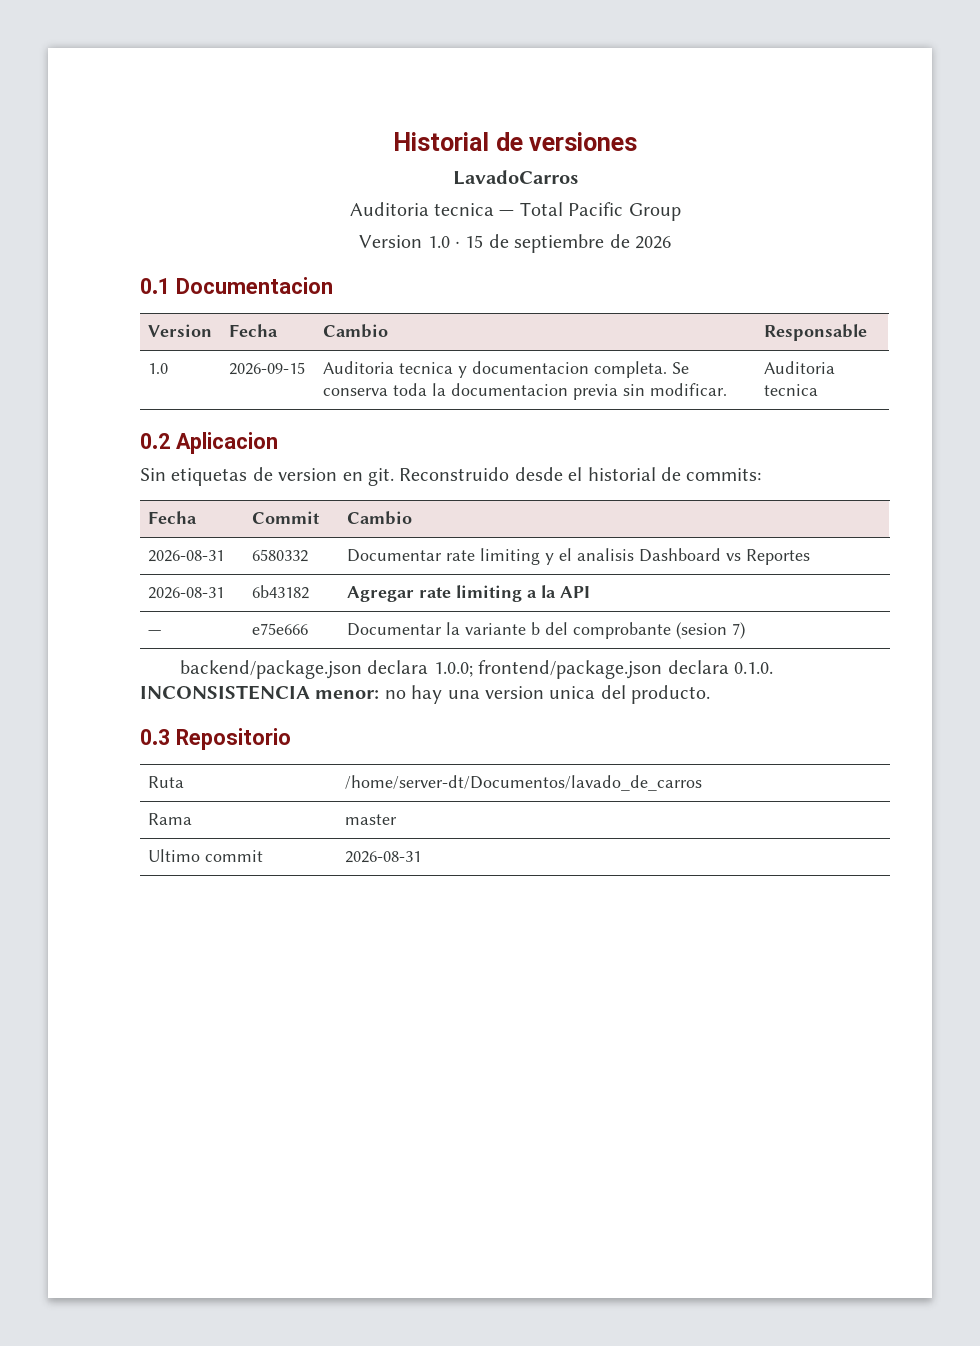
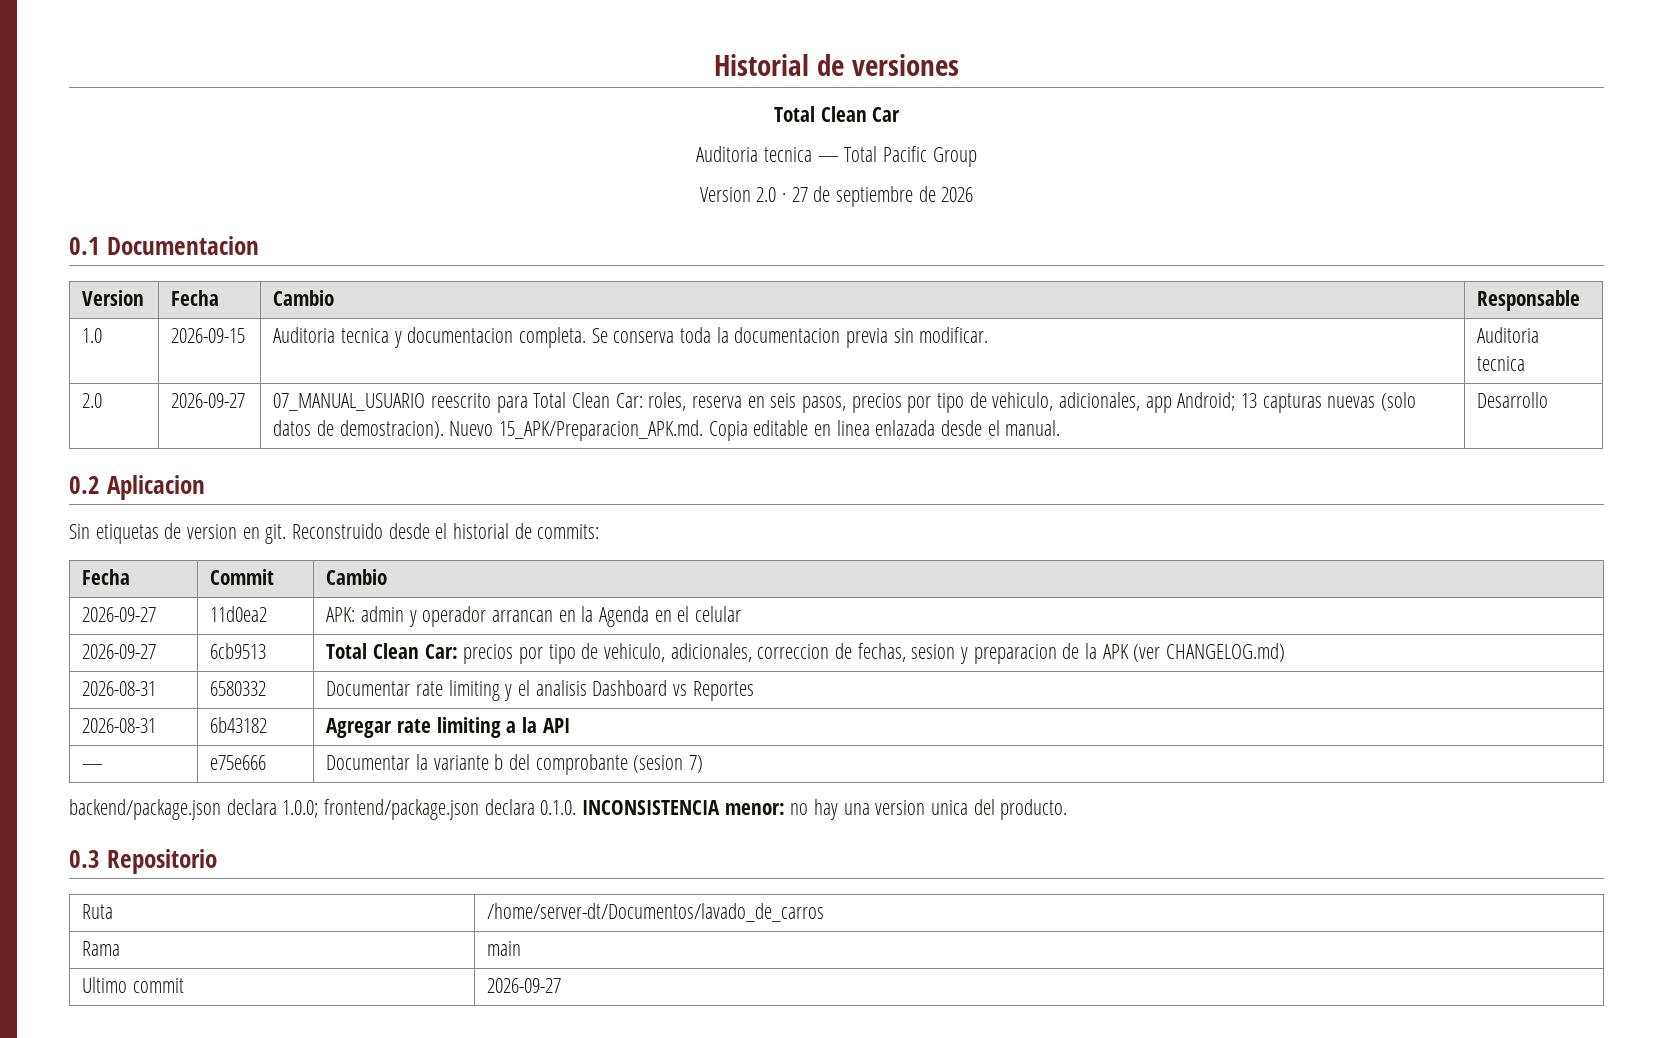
[452,170,578,185] LavadoCarros -> [773,106,901,122] Total Clean Car
[427,235,484,248] 1.0 · 15 -> [756,187,808,202] 2.0 · 27
(819, 390) none -> [82,393,103,408] [171,393,246,408] [273,392,1416,413] [273,420,1061,441] [1477,392,1549,408] // 2.0 | 2026-09-27 | 07_MANUAL_USUARIO reescrito para Total Clean Car: roles, reserva en seis pasos, precios por tipo de vehiculo, adicionales, app Android; 13 capturas nuevas (solo datos de demostracion). Nuevo 15_APK/Preparacion_APK.md. Copia editable en linea enlazada desde el manual. | Desarrollo
(413, 518) none -> [82,607,157,622] [210,606,268,622] [326,606,741,627] [82,644,157,659] [210,643,267,659] [326,643,1285,664] // 2026-09-27 | 11d0ea2 | APK: admin y operador arrancan en la Agenda en el celular // 2026-09-27 | 6cb9513 | Total Clean Car: precios por tipo de vehiculo, adicionales, correccion de fechas, sesion y preparacion de la APK (ver CHANGELOG.md)
[345,814,398,825] master -> [487,941,522,956] main
[345,851,422,863] 2026-08-31 -> [487,978,562,993] 2026-09-27

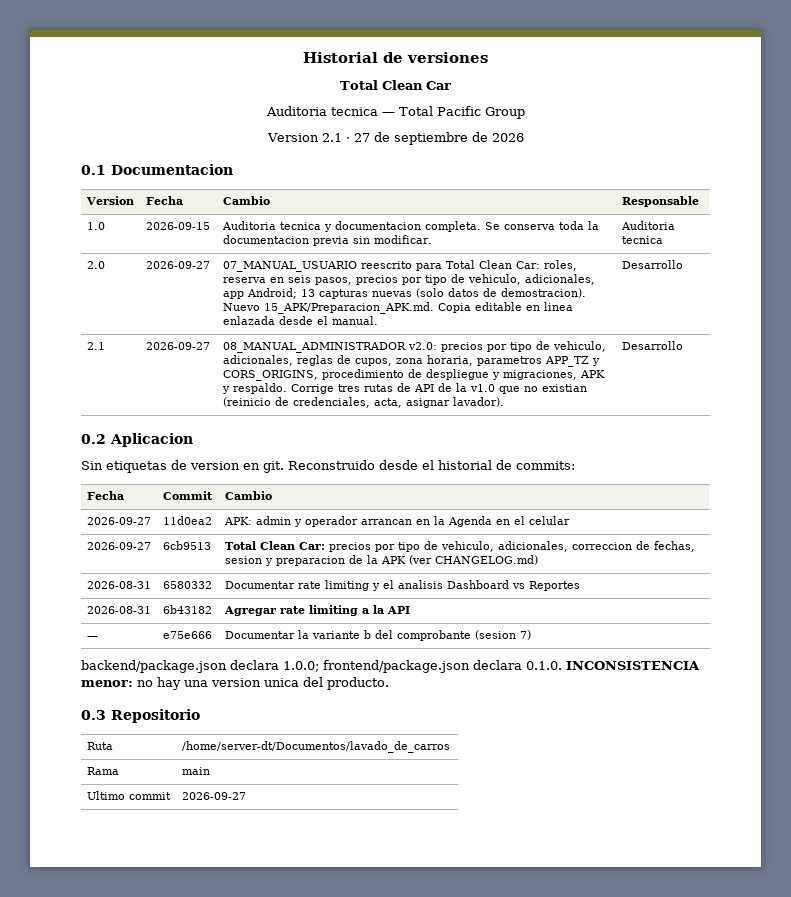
[756,187,777,202] 2.0 -> [321,133,342,142] 2.1
(1549, 400) none -> [86,342,105,350] [145,342,210,350] [222,341,606,353] [222,355,600,367] [222,369,605,381] [221,383,587,394] [222,397,504,408] [621,341,683,350] // 2.1 | 2026-09-27 | 08_MANUAL_ADMINISTRADOR v2.0: precios por tipo de vehiculo, adicionales, reglas de cupos, zona horaria, parametros APP_TZ y CORS_ORIGINS, procedimiento de despliegue y migraciones, APK y respaldo. Corrige tres rutas de API de la v1.0 que no existian (reinicio de credenciales, acta, asignar lavador). | Desarrollo

